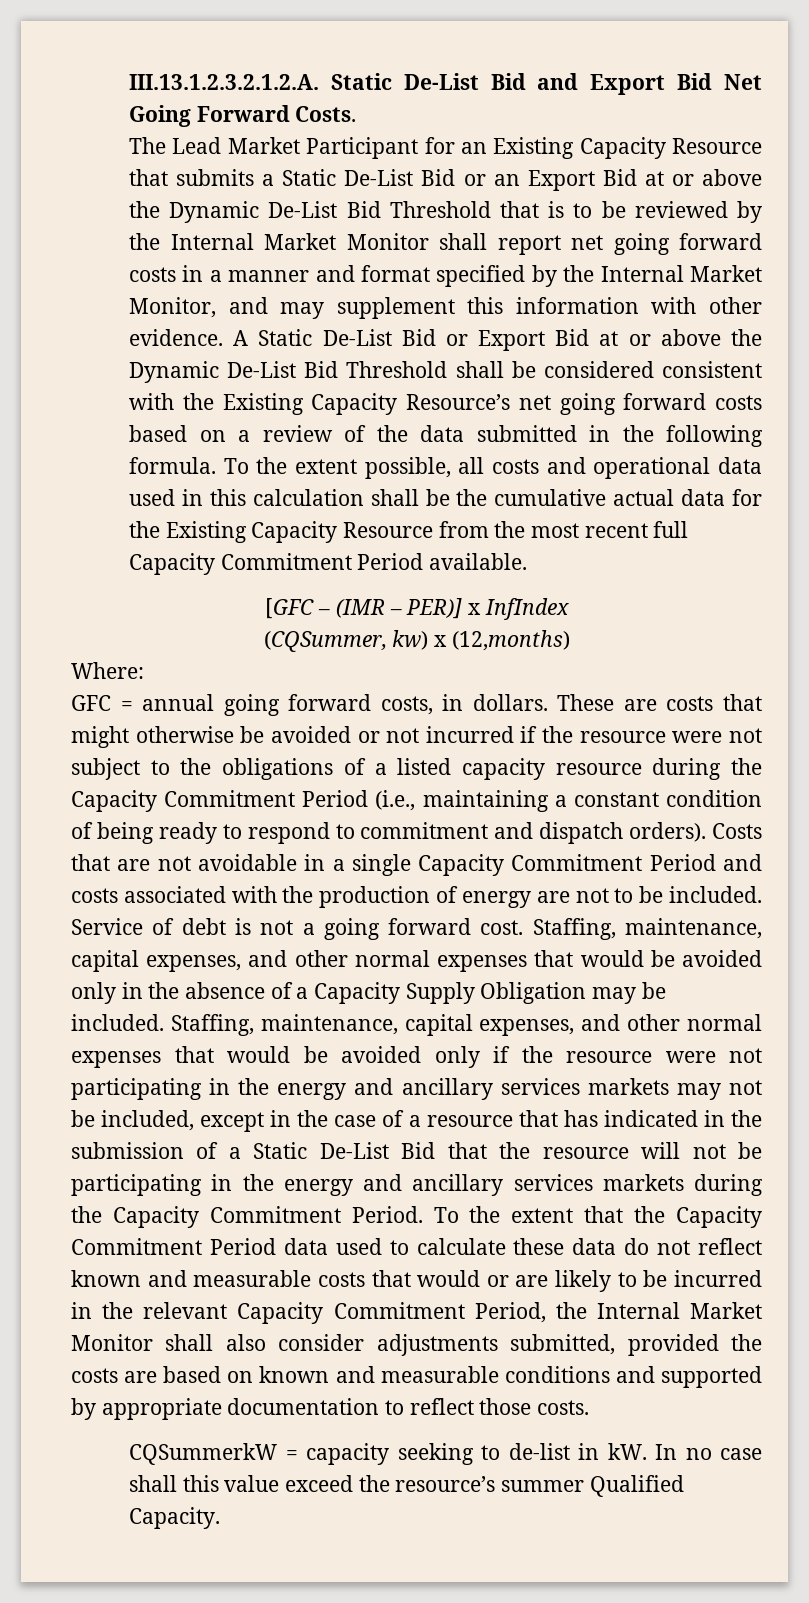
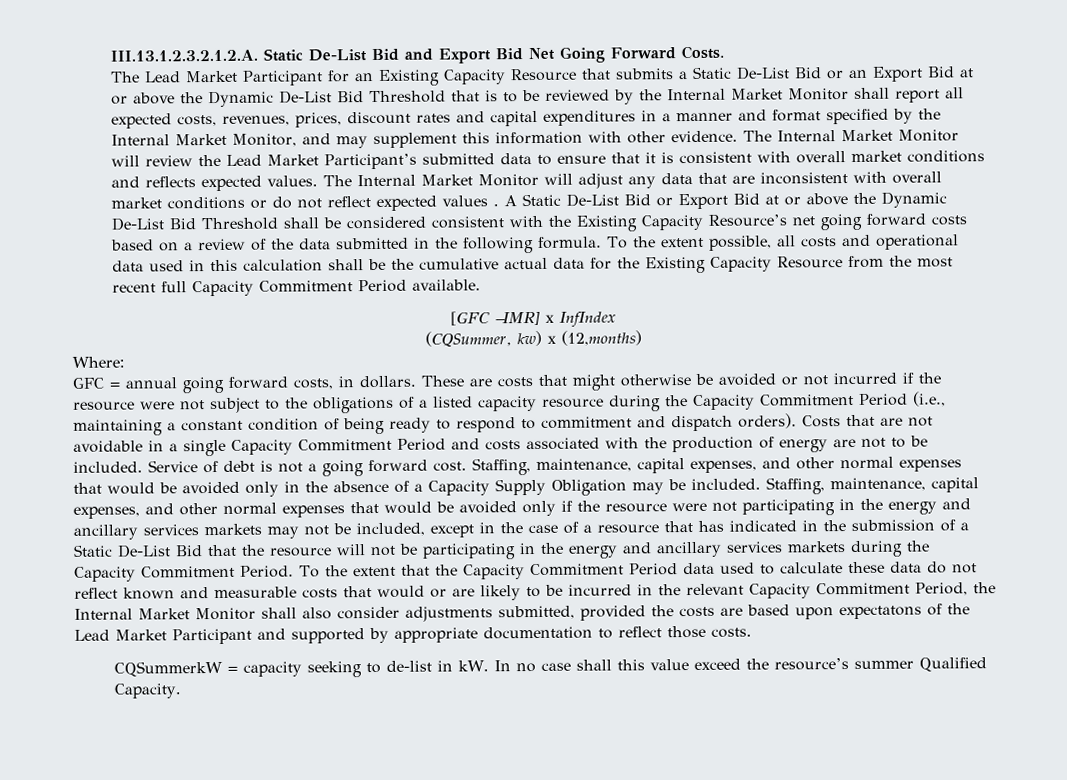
[571,233,762,255] [129,267,177,282] net going forward costs -> [945,87,965,99] [111,110,637,129] all expected costs, revenues, prices, discount rates and capital expenditures
(224, 337) none -> [743,129,960,142] [111,150,986,170] [111,171,943,192] [111,195,500,211] The Internal Market Monitor will review the Lead Market Participant’s submitted data to ensure that it is consistent with overall market conditions and reflects expected values. The Internal Market Monitor will adjust any data that are inconsistent with overall market conditions or do not reflect expected values .
[318,598,463,619] – (IMR – PER)] -> [494,310,540,326] –IMR]
[227,1366,610,1383] on known and measurable conditions -> [795,603,970,620] [74,628,252,645] upon expectatons of the Lead Market Participant

